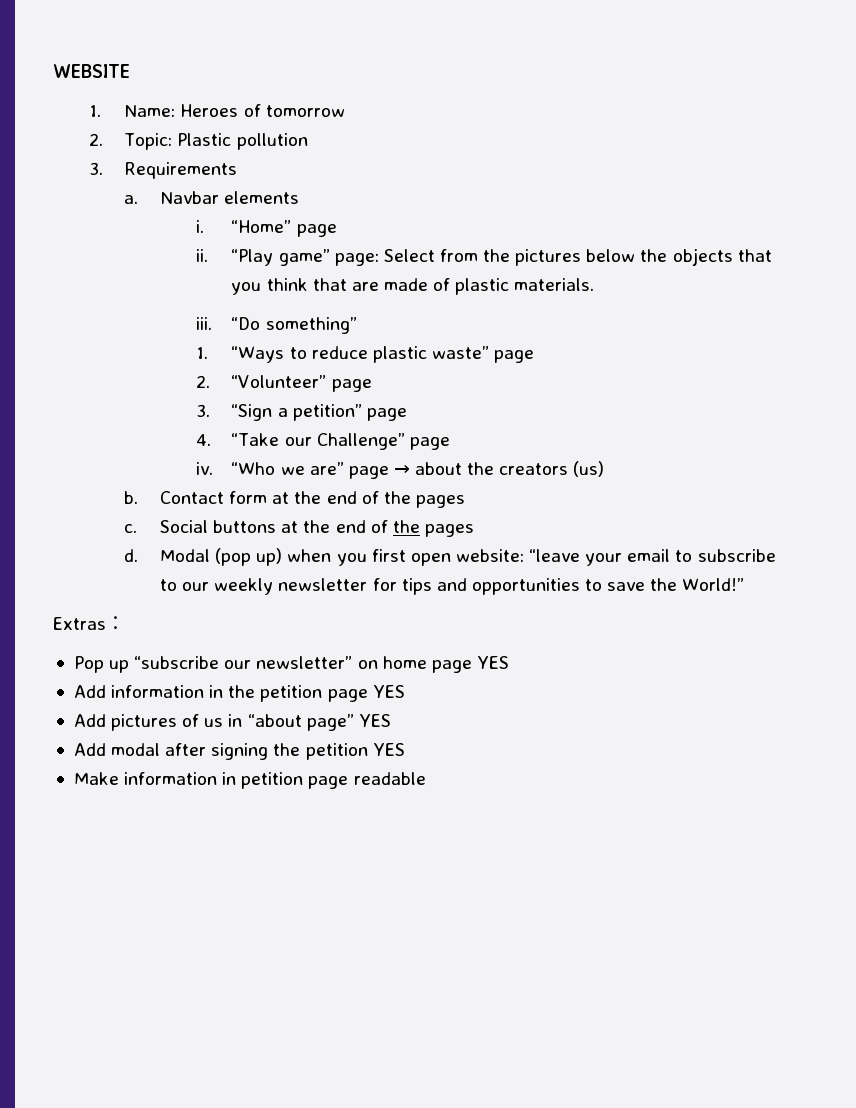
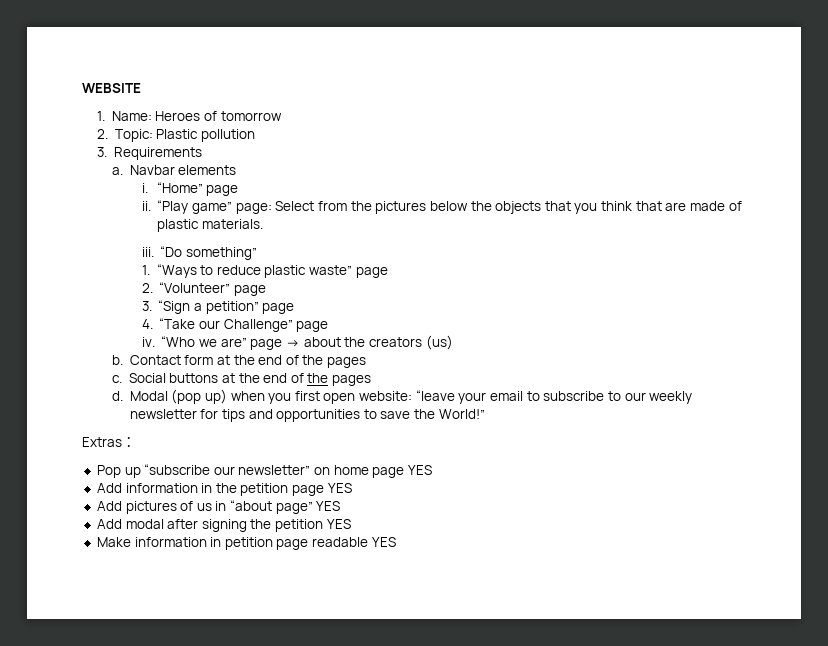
(426, 778) none -> [371,537,396,547] YES

